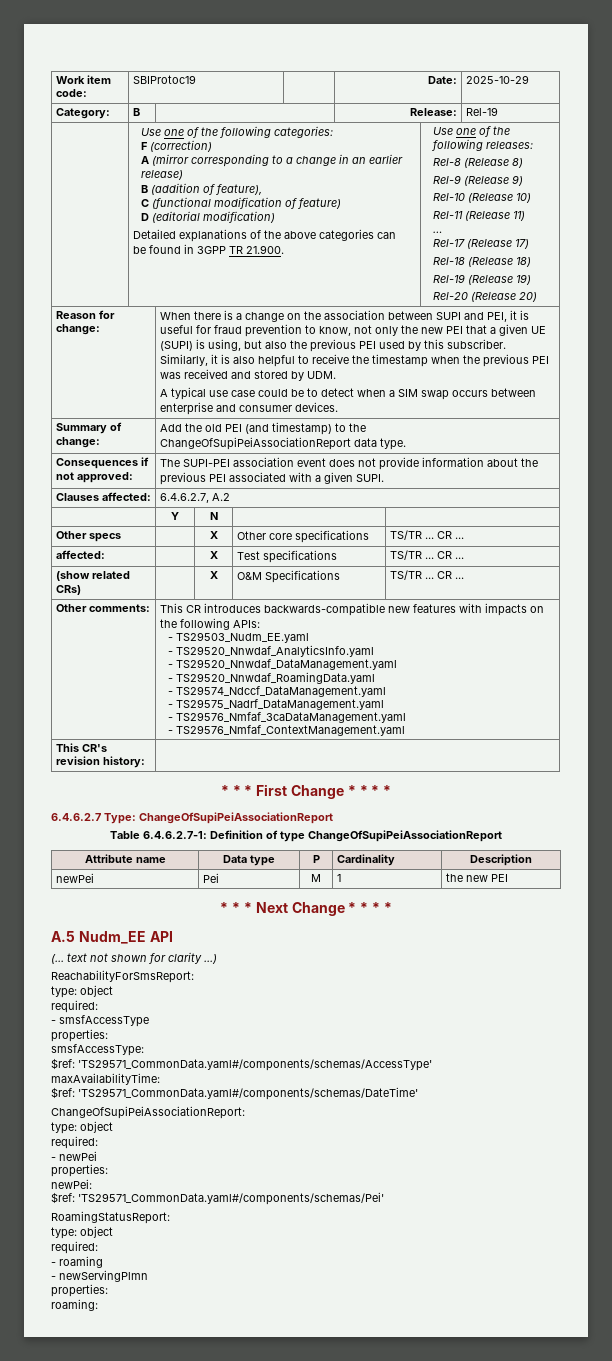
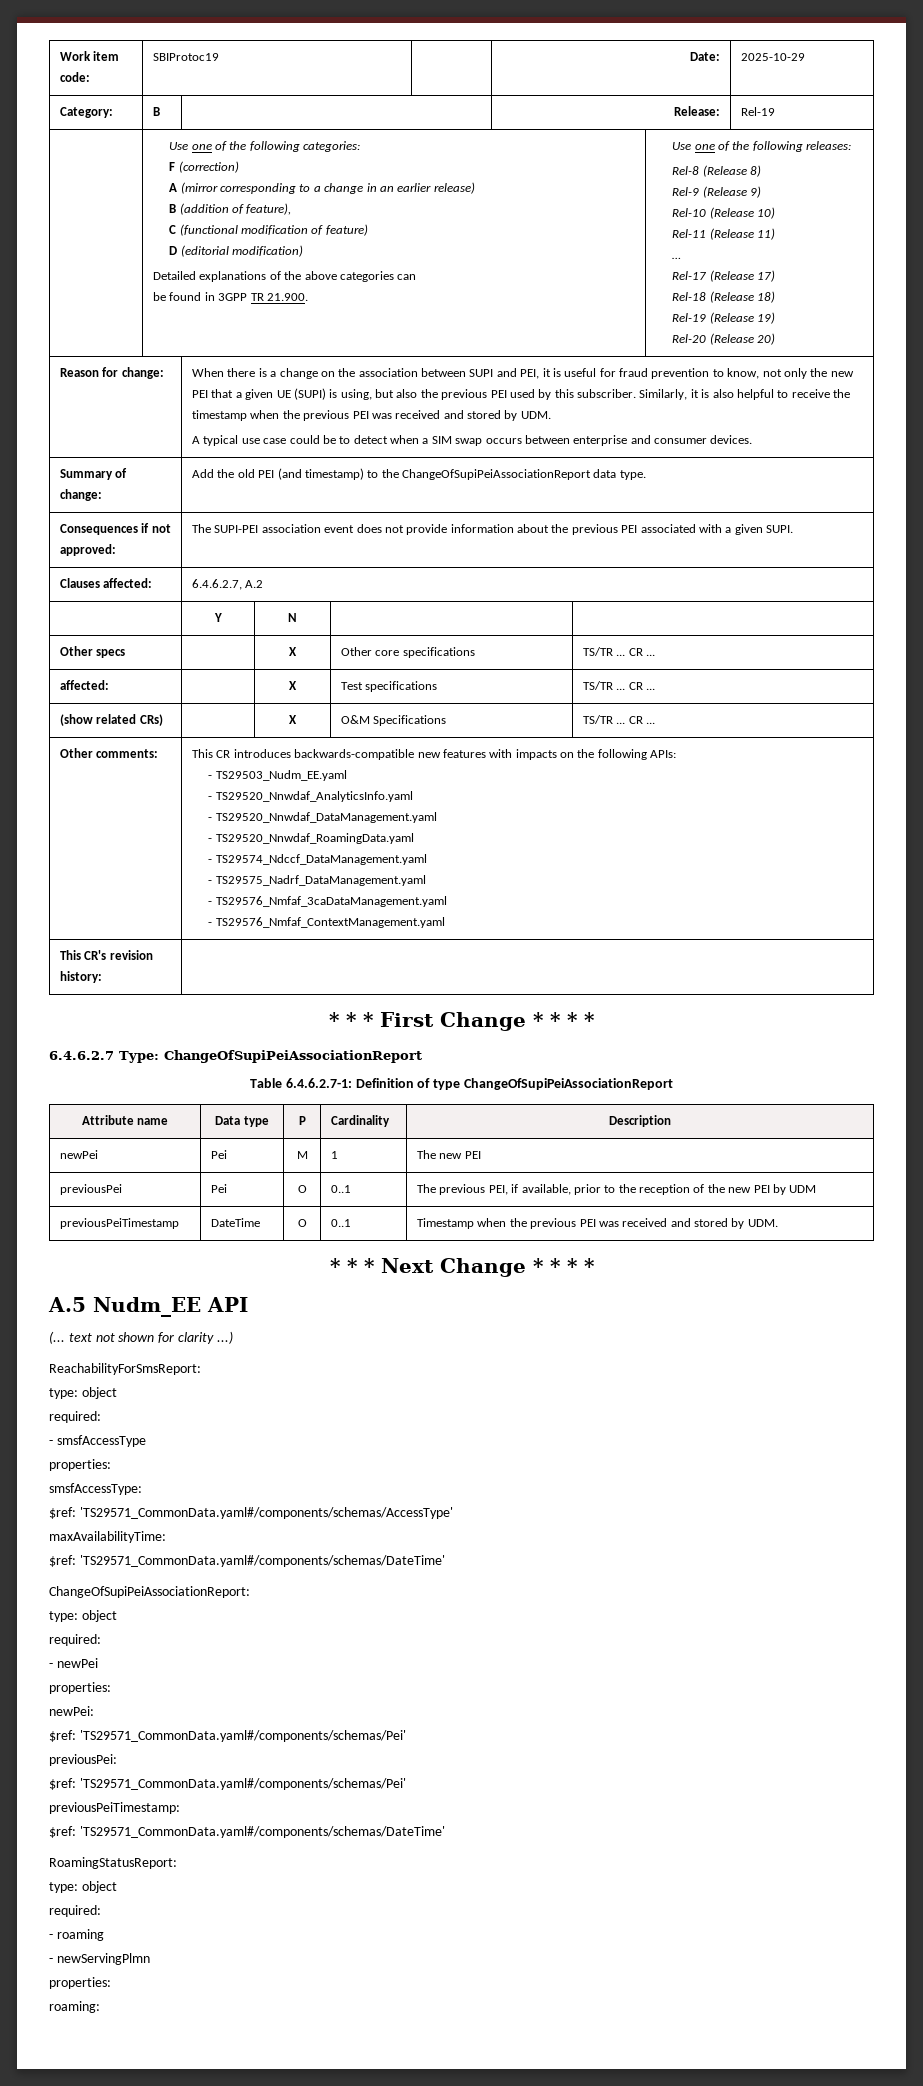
[445,873,508,882] the new PEI -> [417,1150,481,1159] [60,1184,123,1195] [211,1184,228,1193] [297,1185,307,1193] [331,1185,352,1193] [417,1184,817,1195] [60,1218,180,1229] [211,1218,261,1227] [297,1219,307,1227] [331,1219,352,1227] [417,1218,778,1229] The new PEI // previousPei | Pei | O | 0..1 | The previous PEI, if available, prior to the reception of the new PEI by UDM // previousPeiTimestamp | DateTime | O | 0..1 | Timestamp when the previous PEI was received and stored by UDM.
(384, 1198) none -> [49,1754,117,1766] [49,1778,406,1790] [49,1802,180,1814] [49,1826,445,1838] // previousPei: // $ref: 'TS29571_CommonData.yaml#/components/schemas/Pei' // previousPeiTimestamp: // $ref: 'TS29571_CommonData.yaml#/components/schemas/DateTime'

